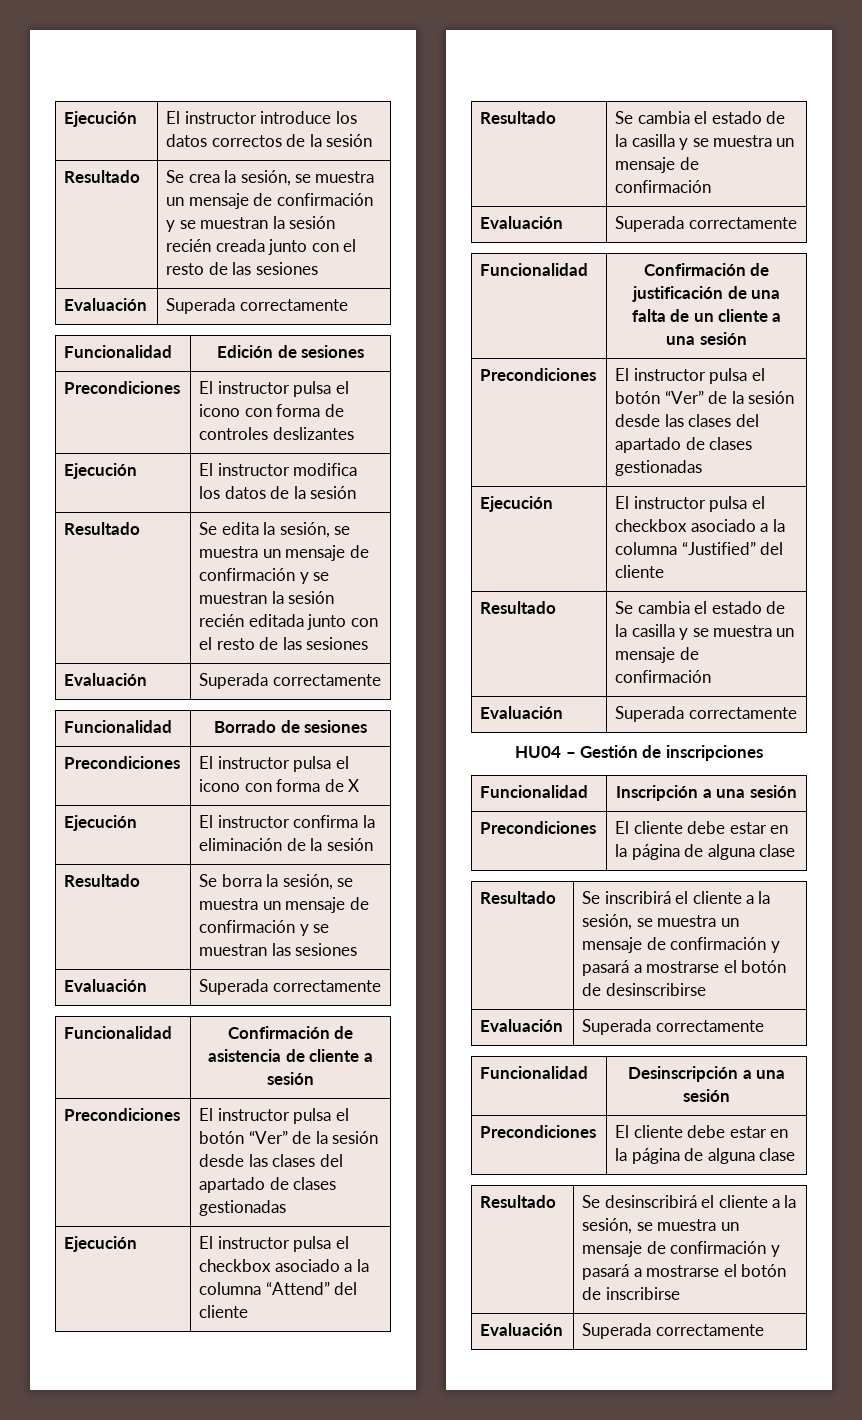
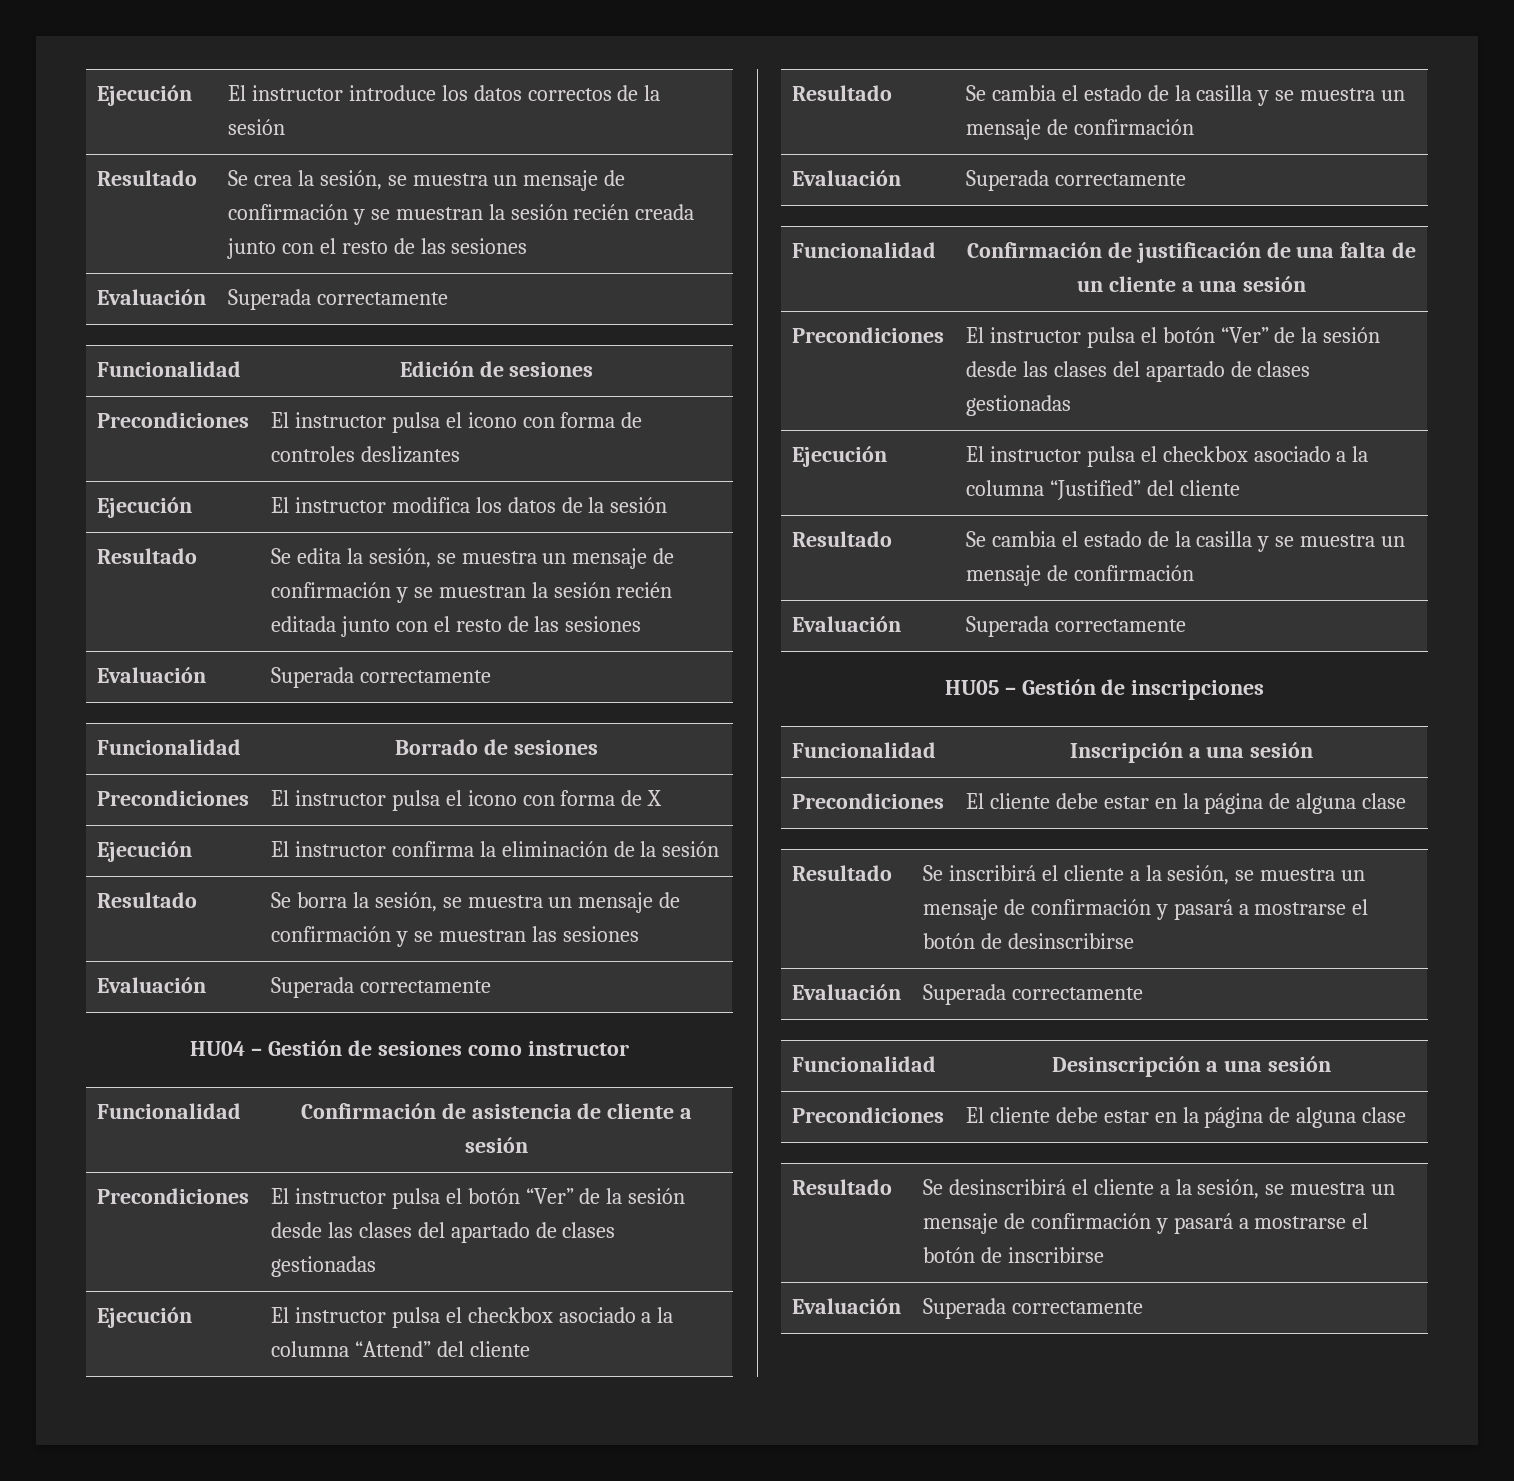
(381, 986) none -> [190,1040,629,1056] // HU04 – Gestión de sesiones como instructor
[515,746,562,758] HU04 -> [944,680,999,695] HU05

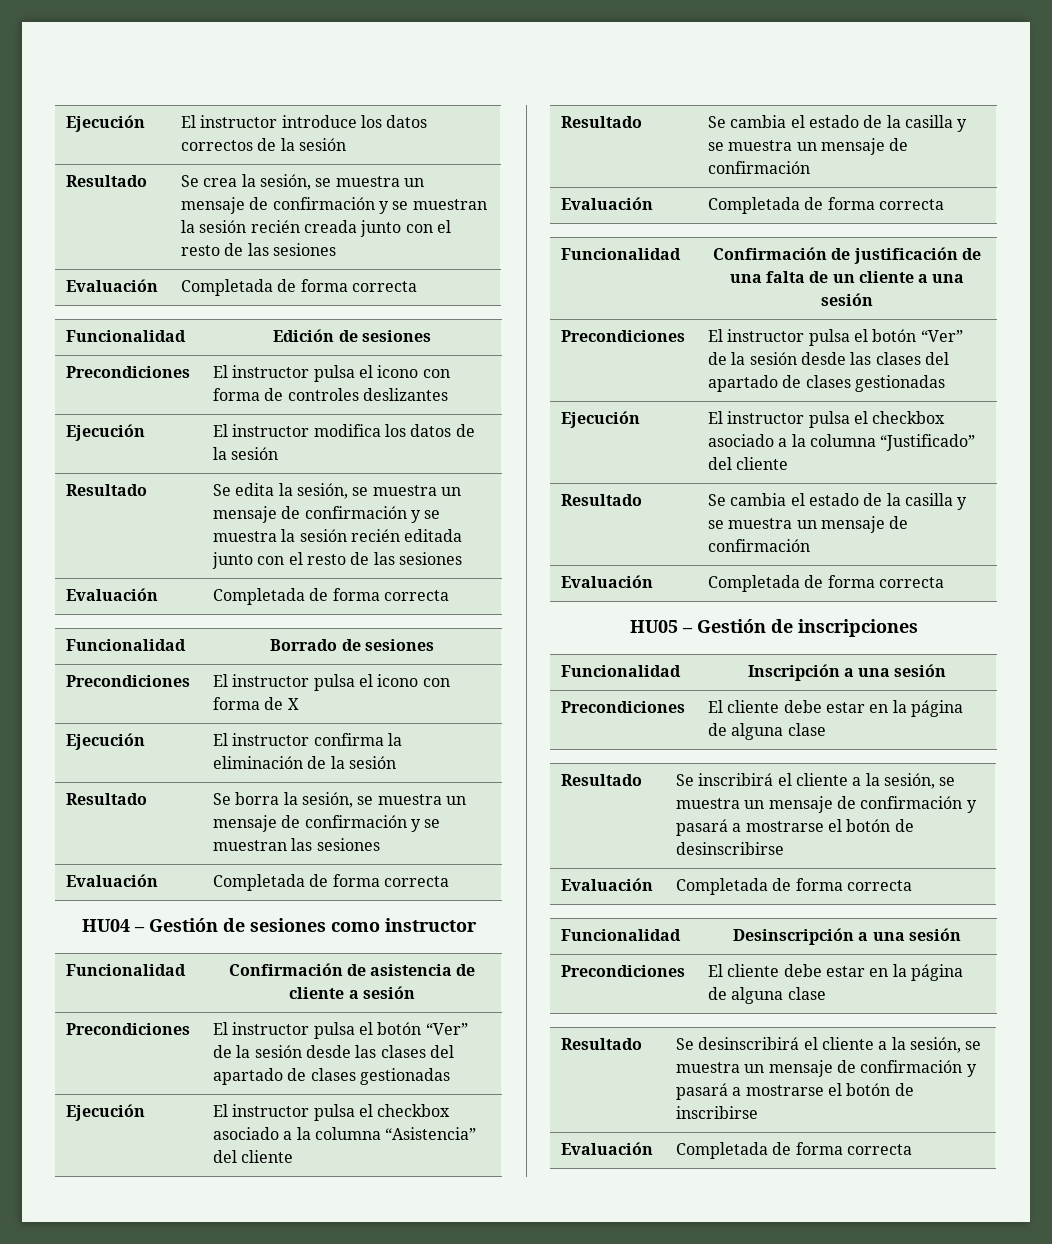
[227,289,448,310] Superada correctamente -> [181,279,418,296] Completada de forma correcta
[438,585,526,598] muestran -> [213,531,278,542] muestra
[270,667,491,688] Superada correctamente -> [213,588,450,605] Completada de forma correcta
[270,977,491,998] Superada correctamente -> [213,874,450,891] Completada de forma correcta
[354,1341,431,1357] “Attend” -> [385,1127,477,1140] “Asistencia”
[965,170,1186,191] Superada correctamente -> [708,197,945,214] Completada de forma correcta
[1049,480,1141,500] “Justified” -> [880,434,976,451] “Justificado”
[965,616,1186,637] Superada correctamente -> [708,575,945,592] Completada de forma correcta
[922,984,1143,1005] Superada correctamente -> [676,878,913,895] Completada de forma correcta
[922,1298,1143,1319] Superada correctamente -> [676,1142,913,1159] Completada de forma correcta

